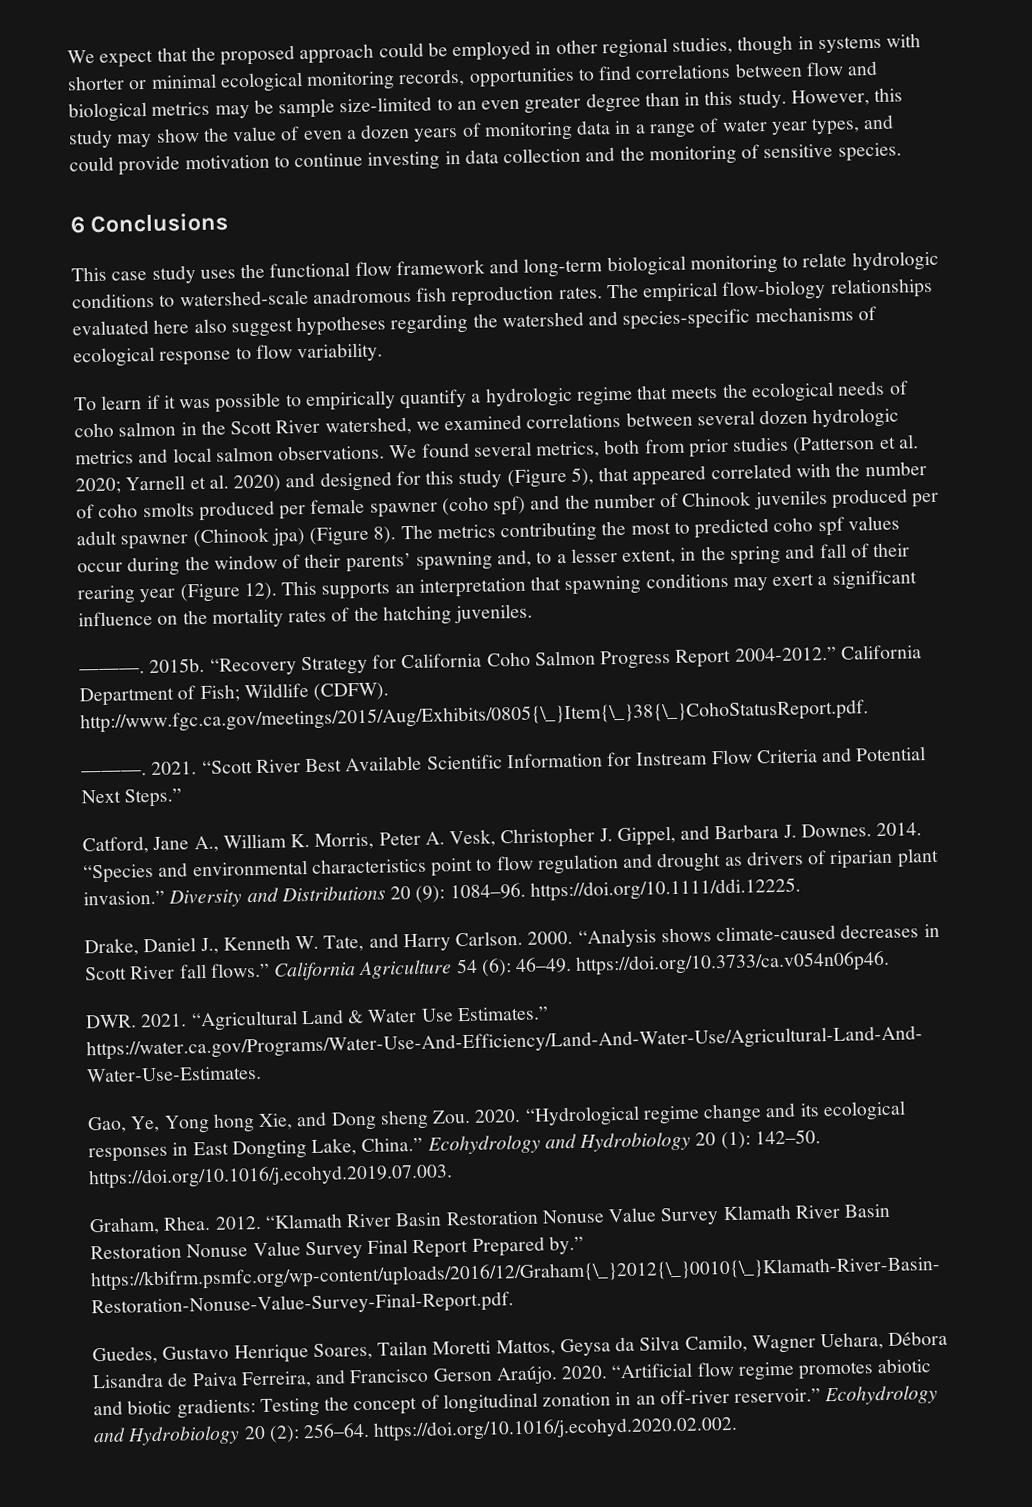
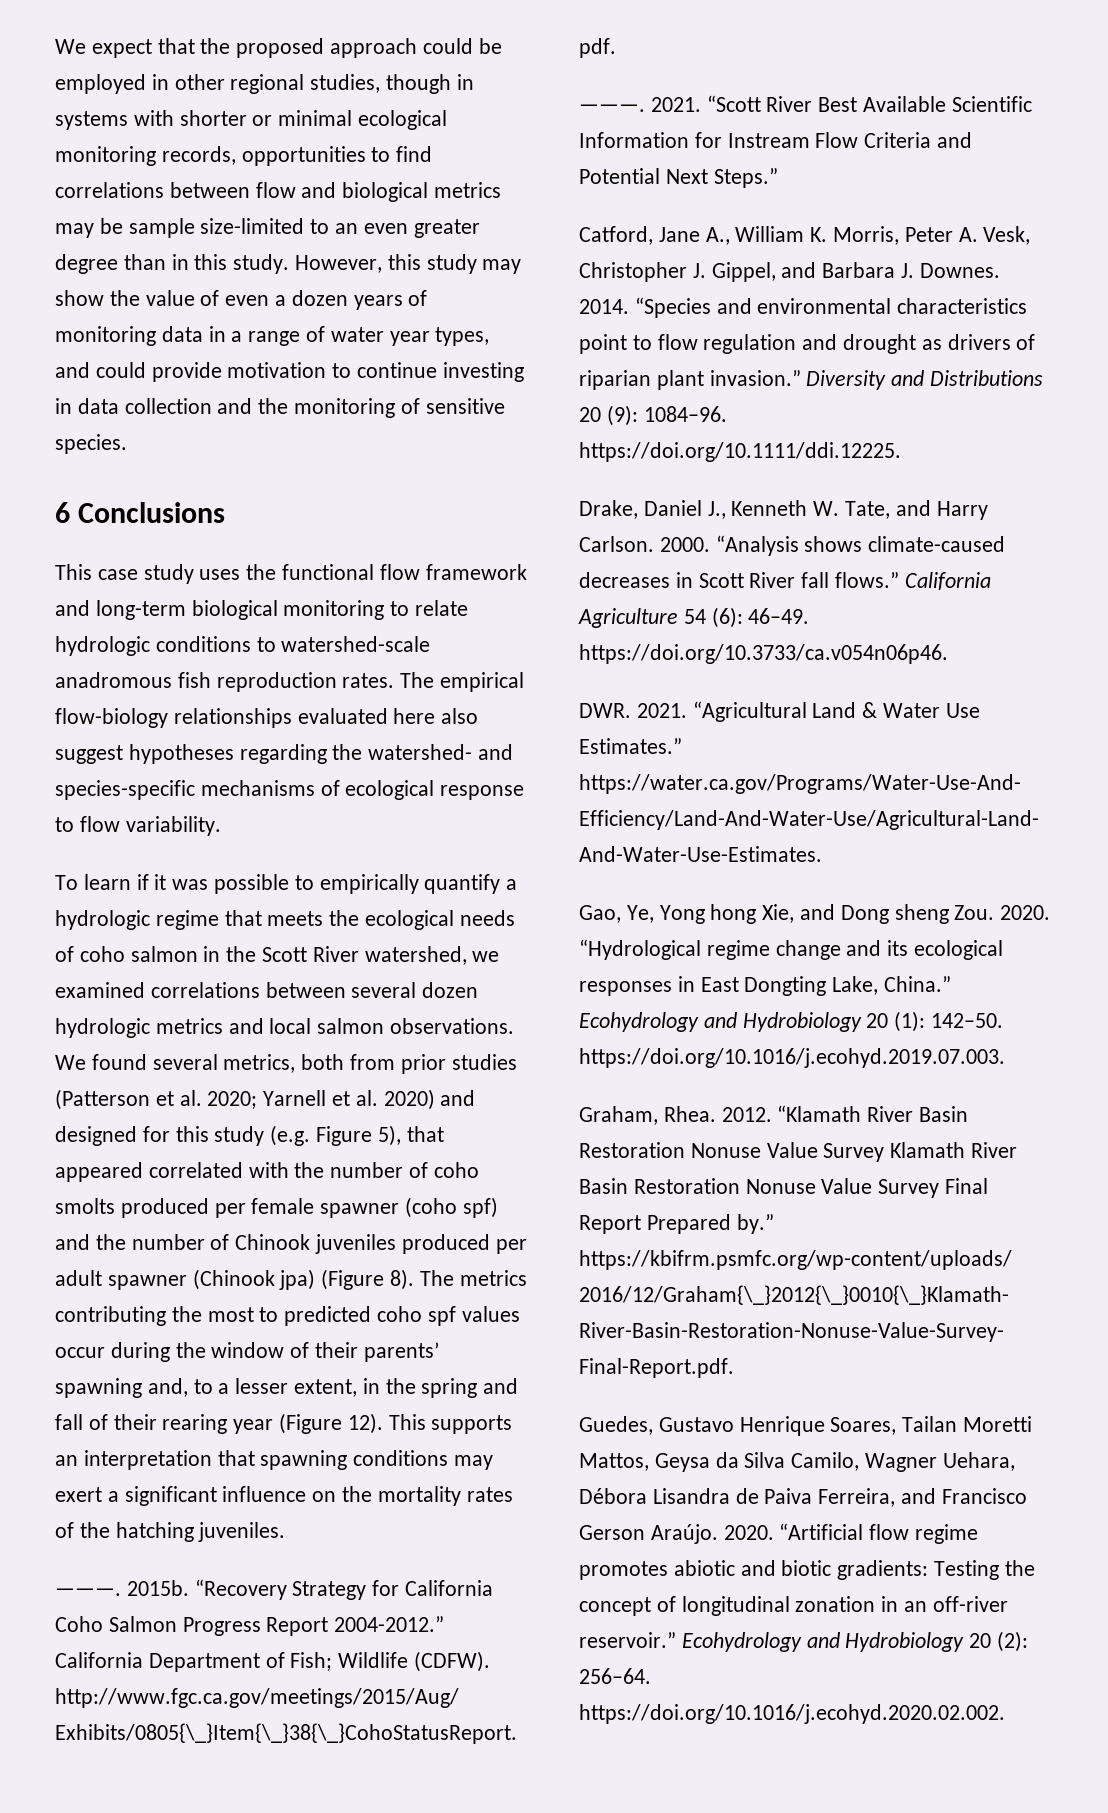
[501,311,584,328] watershed -> [368,744,473,760] watershed-
[506,468,567,489] (Figure -> [270,1125,373,1146] (e.g. Figure

